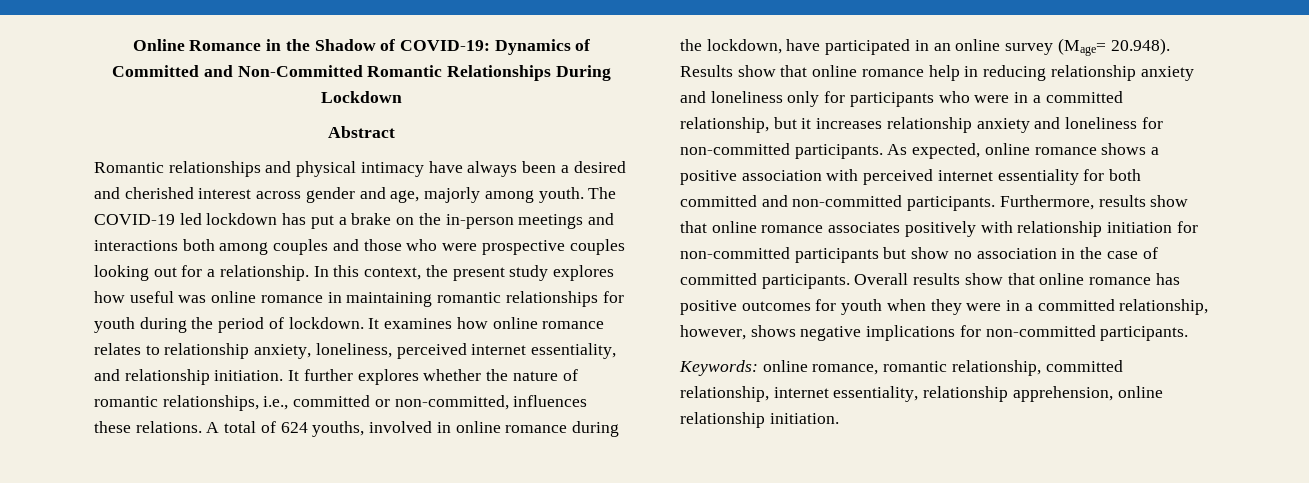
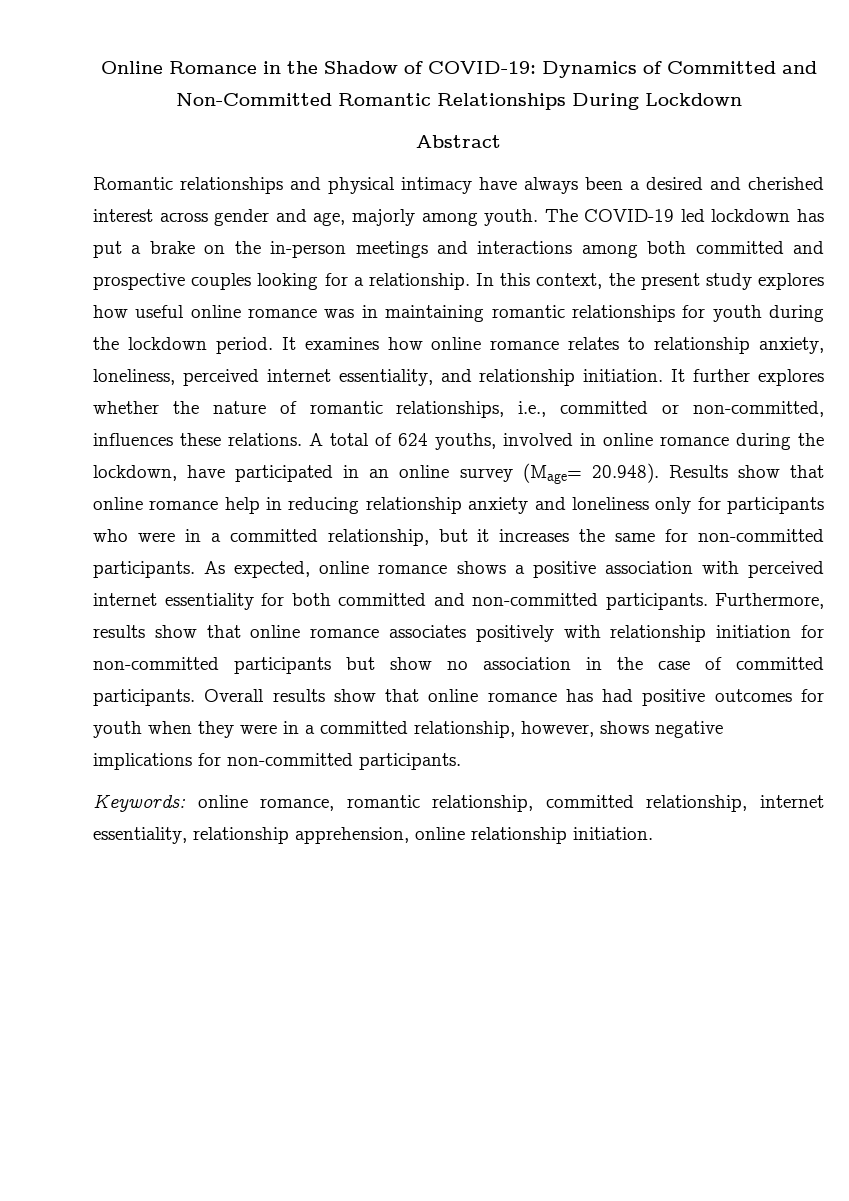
[182,239,478,255] both among couples and those who were -> [581,241,824,258] among both committed and
[153,267,177,277] out -> (319, 281) none
[178,291,323,303] was online romance -> [190,305,355,318] online romance was
[218,317,364,333] period of lockdown. -> [127,337,273,354] lockdown period.
[886,117,1138,133] relationship anxiety and loneliness -> [579,529,656,542] the same
(1180, 279) none -> [602,689,634,702] had

